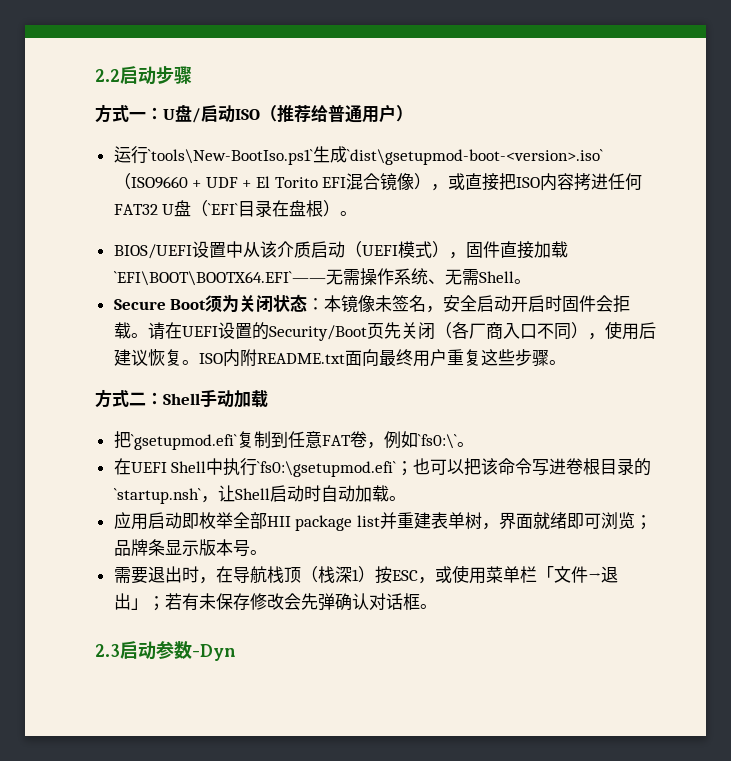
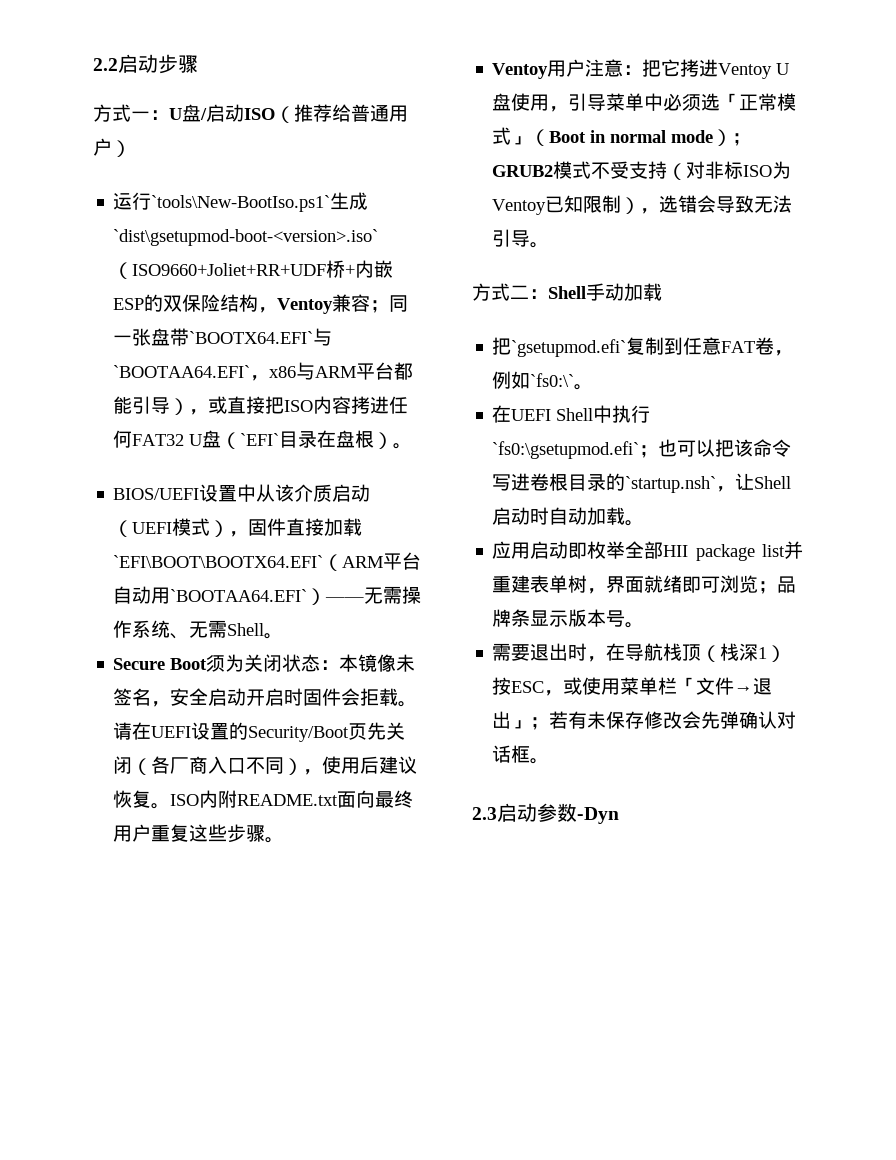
[130,173,415,191] ISO9660 + UDF + El Torito EFI混合镜像 -> [132,260,394,278] [113,294,409,314] [113,328,333,346] [113,362,414,381] [113,396,171,414] ISO9660+Joliet+RR+UDF桥+内嵌ESP的双保险结构，Ventoy兼容；同一张盘带`BOOTX64.EFI`与`BOOTAA64.EFI`，x86与ARM平台都能引导
[113,271,326,286] `EFI\BOOT\BOOTX64.EFI`—— -> [113,552,422,571] [113,586,365,605] `EFI\BOOT\BOOTX64.EFI`（ARM平台自动用`BOOTAA64.EFI`）——
(566, 362) none -> [492,59,790,79] [492,93,797,112] [492,127,752,146] [492,161,792,180] [492,195,793,215] [492,229,550,248] // Ventoy用户注意：把它拷进Ventoy U盘使用，引导菜单中必须选「正常模式」（Boot in normal mode）；GRUB2模式不受支持（对非标ISO为Ventoy已知限制），选错会导致无法引导。

